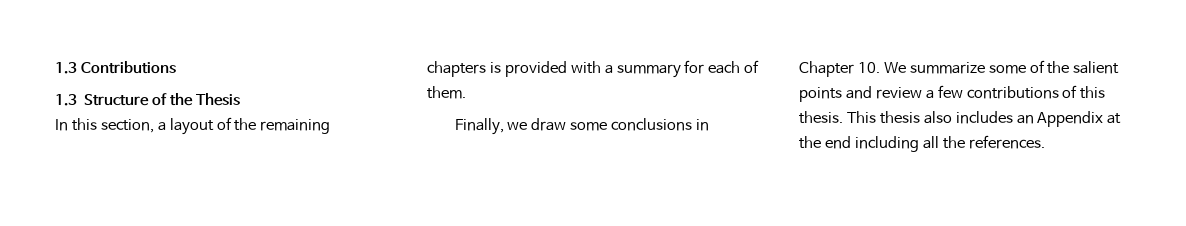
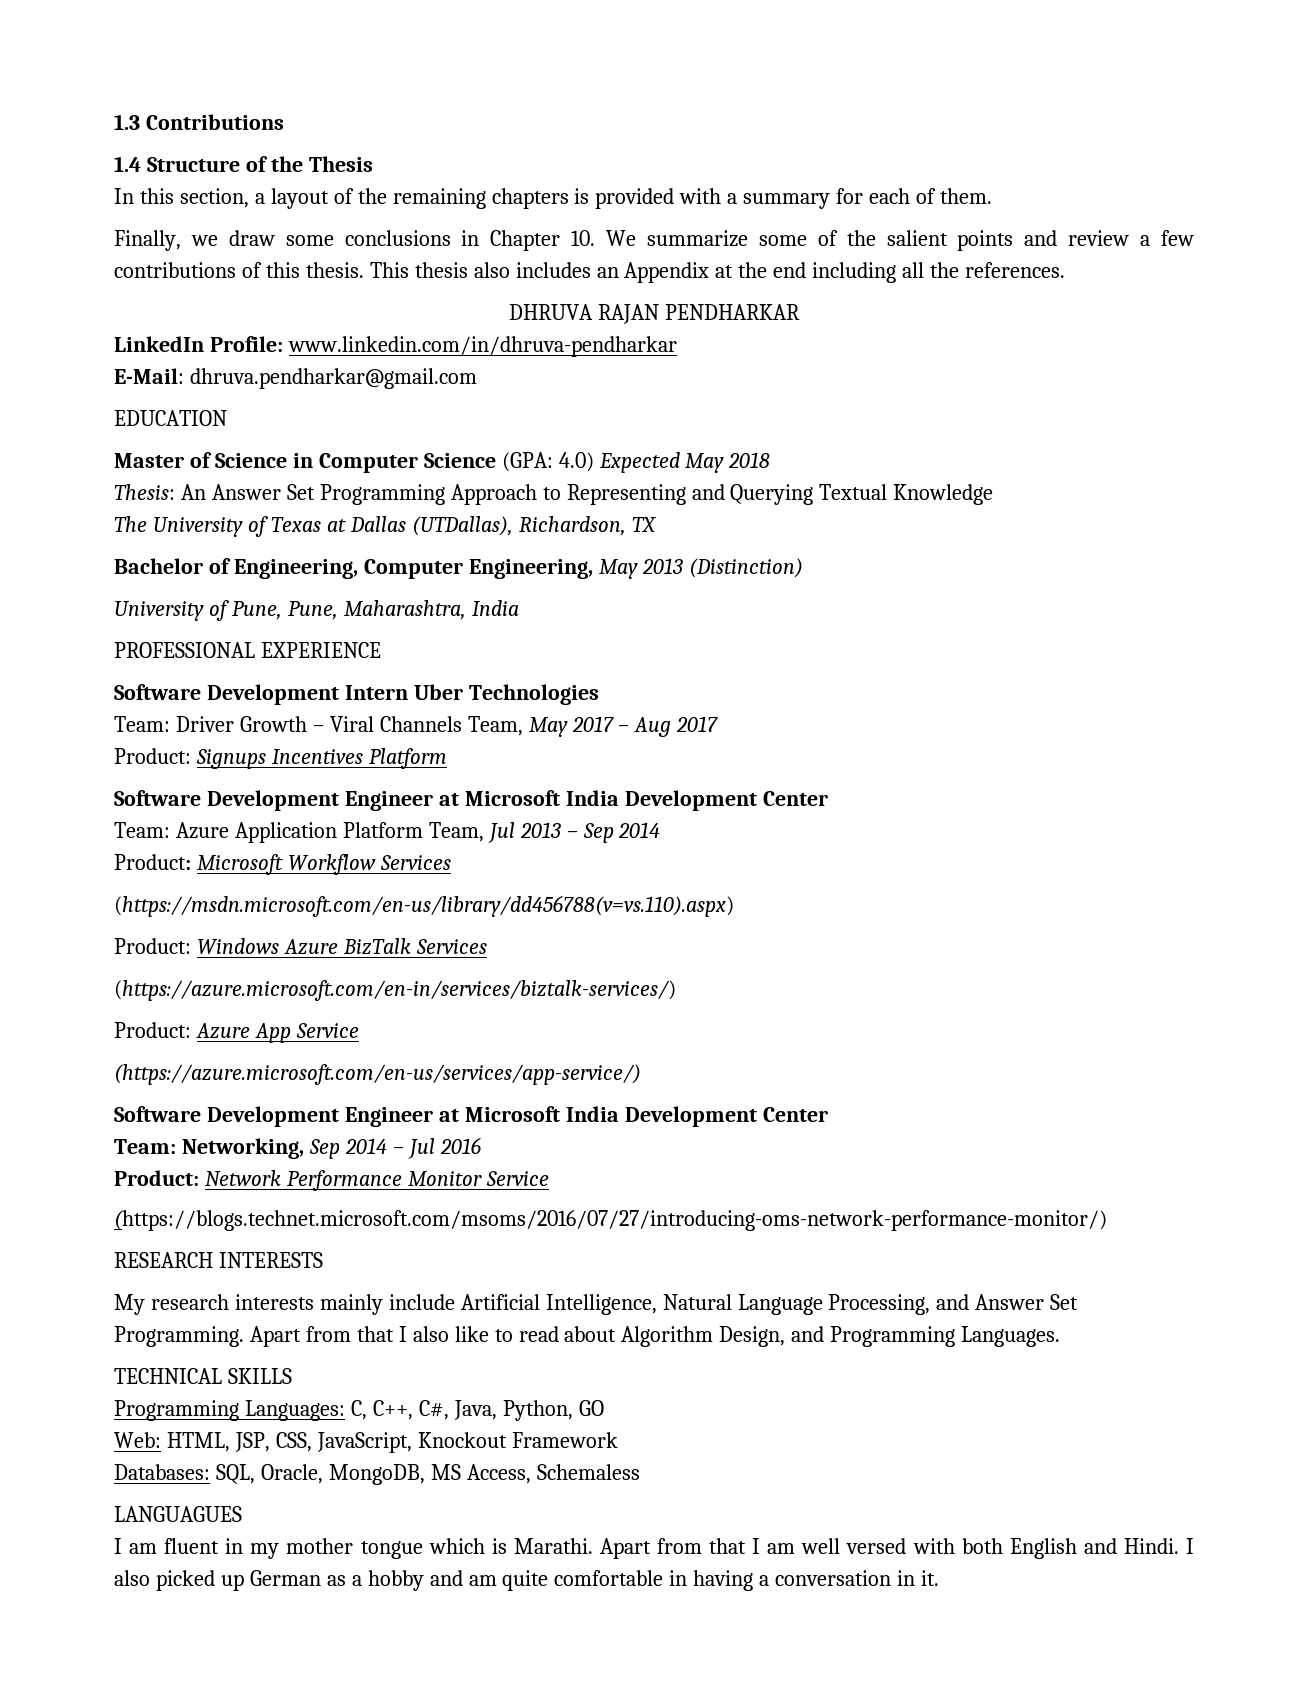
[55,94,77,106] 1.3 -> [114,156,141,172] 1.4
(1045, 142) none -> [509,304,800,324] [114,336,677,357] [114,368,477,389] [114,410,227,426] [114,452,771,473] [114,484,994,505] [114,516,656,537] [114,558,803,579] [114,600,519,621] [114,642,381,658] [114,684,599,705] [114,716,719,737] [114,748,447,769] [114,790,828,811] [114,822,661,843] [114,854,451,875] [114,895,734,917] [114,938,487,955] [114,980,676,1001] [114,1022,359,1043] [114,1064,641,1085] [114,1106,828,1127] [114,1137,481,1159] [114,1170,549,1191] [114,1210,1107,1231] [114,1252,323,1268] [114,1294,1079,1315] [114,1326,1061,1347] [114,1368,292,1384] [114,1400,604,1421] [114,1432,618,1453] [114,1464,640,1485] [114,1506,242,1522] [114,1538,1194,1559] [114,1570,940,1591] // DHRUVA RAJAN PENDHARKAR // LinkedIn Profile: www.linkedin.com/in/dhruva-pendharkar // E-Mail: dhruva.pendharkar@gmail.com // EDUCATION // Master of Science in Computer Science (GPA: 4.0) Expected May 2018 // Thesis: An Answer Set Programming Approach to Representing and Querying Textual Knowledge // The University of Texas at Dallas (UTDallas), Richardson, TX // Bachelor of Engineering, Computer Engineering, May 2013 (Distinction) // University of Pune, Pune, Maharashtra, India // PROFESSIONAL EXPERIENCE // Software Development Intern Uber Technologies // Team: Driver Growth – Viral Channels Team, May 2017 – Aug 2017 // Product: Signups Incentives Platform // Software Development Engineer at Microsoft India Development Center // Team: Azure Application Platform Team, Jul 2013 – Sep 2014 // Product: Microsoft Workflow Services // (https://msdn.microsoft.com/en-us/library/dd456788(v=vs.110).aspx) // Product: Windows Azure BizTalk Services // (https://azure.microsoft.com/en-in/services/biztalk-services/) // Product: Azure App Service // (https://azure.microsoft.com/en-us/services/app-service/) // Software Development Engineer at Microsoft India Development Center // Team: Networking, Sep 2014 – Jul 2016 // Product: Network Performance Monitor Service // (https://blogs.technet.microsoft.com/msoms/2016/07/27/introducing-oms-network-performance-monitor/) // RESEARCH INTERESTS // My research interests mainly include Artificial Intelligence, Natural Language Processing, and Answer Set Programming. Apart from that I also like to read about Algorithm Design, and Programming Languages. // TECHNICAL SKILLS // Programming Languages: C, C++, C#, Java, Python, GO // Web: HTML, JSP, CSS, JavaScript, Knockout Framework // Databases: SQL, Oracle, MongoDB, MS Access, Schemaless // LANGUAGUES // I am fluent in my mother tongue which is Marathi. Apart from that I am well versed with both English and Hindi. I also picked up German as a hobby and am quite comfortable in having a conversation in it.

